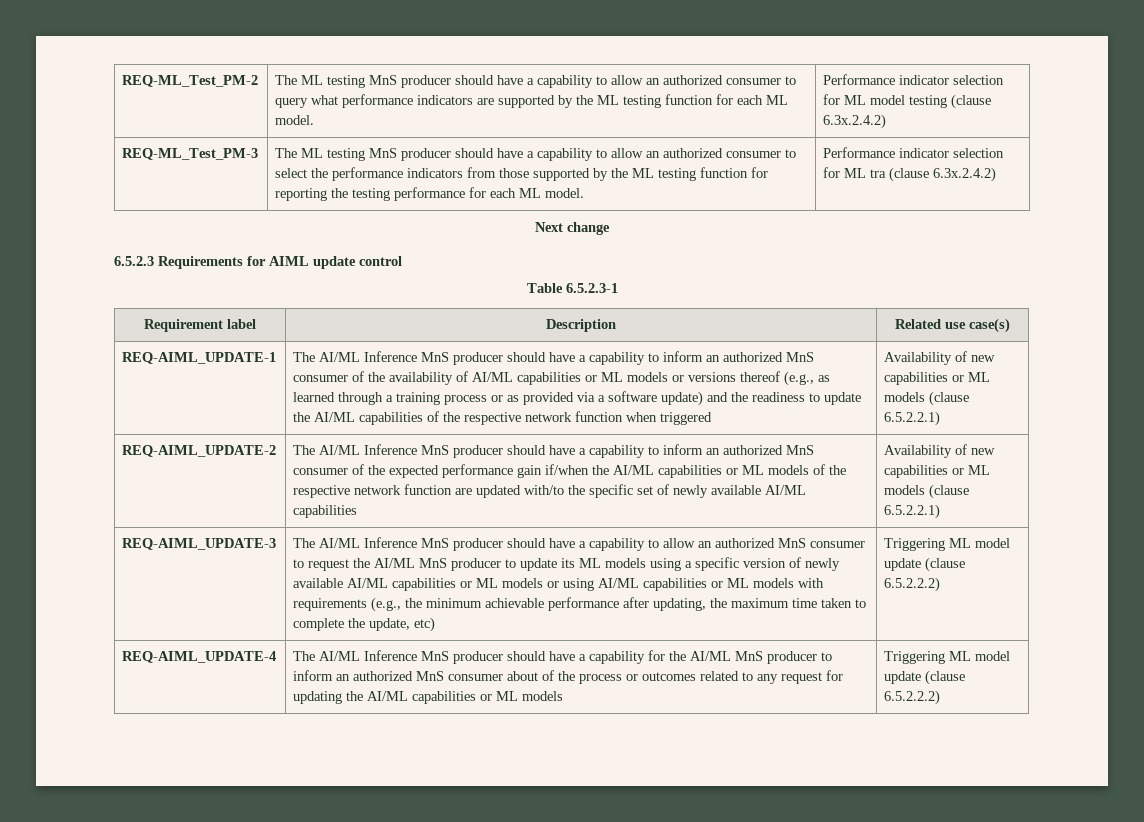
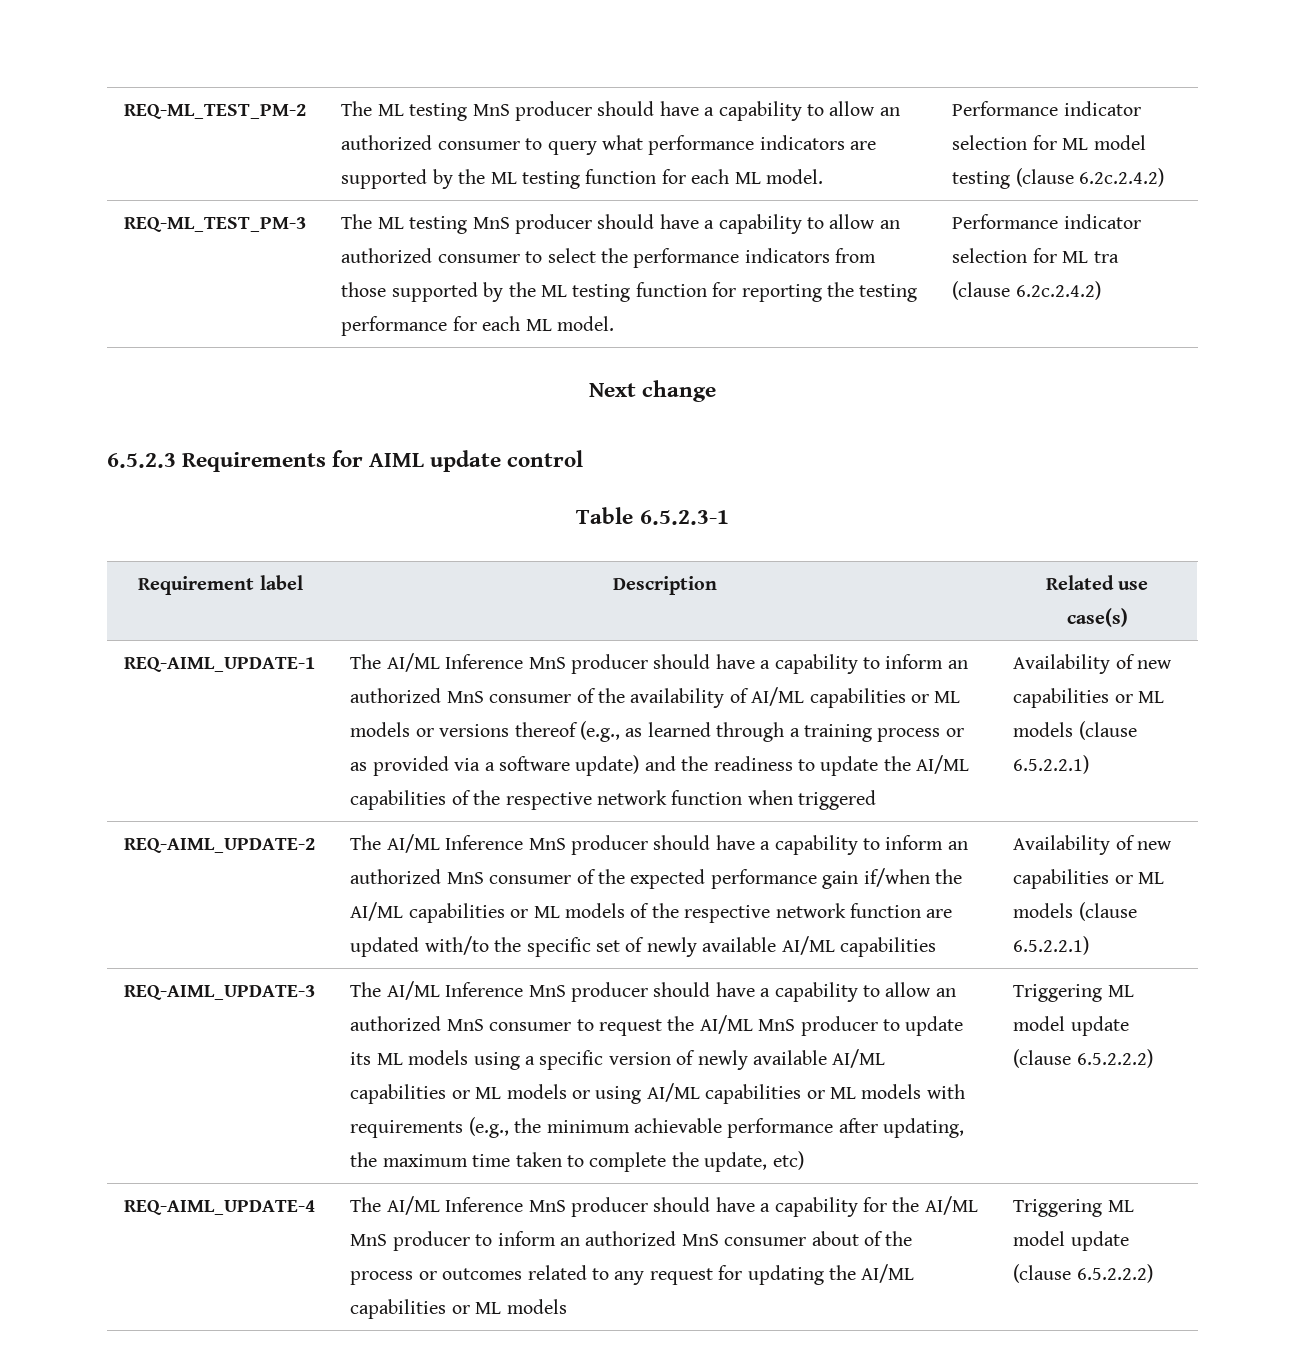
[122,75,259,87] REQ-ML_Test_PM-2 -> [124,104,307,119] REQ-ML_TEST_PM-2
[823,114,887,129] [122,148,259,160] 6.3x.2.4.2) // REQ-ML_Test_PM-3 -> [1079,168,1165,187] [124,217,307,232] 6.2c.2.4.2) // REQ-ML_TEST_PM-3
[933,167,997,182] 6.3x.2.4.2) -> [1015,281,1101,300] 6.2c.2.4.2)

